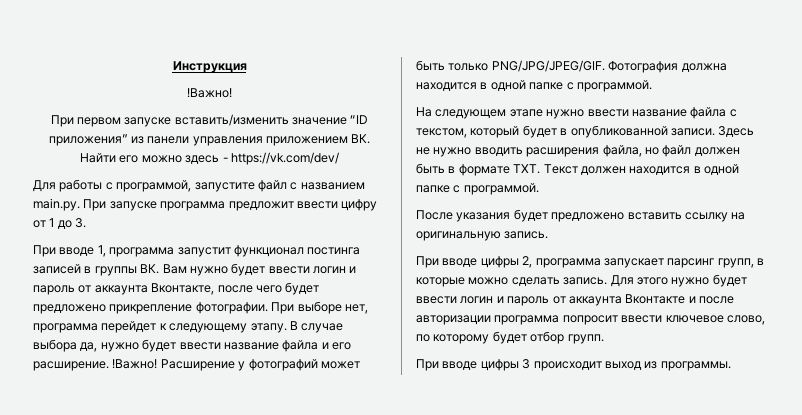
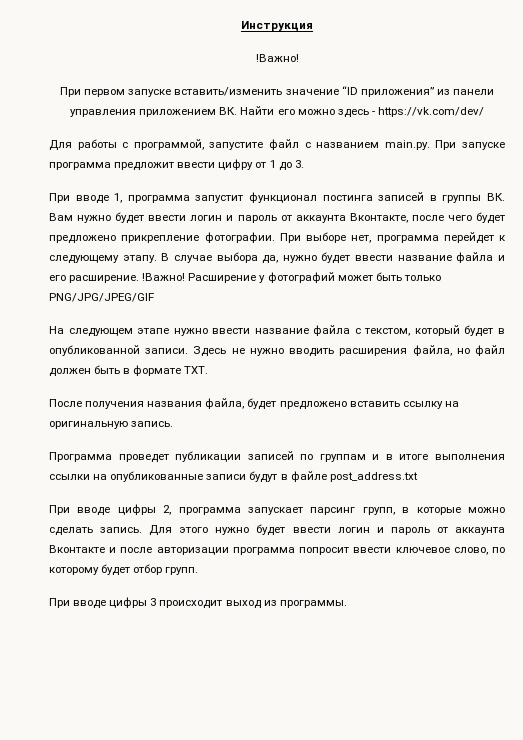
[491,60,727,73] [416,80,652,92] PNG/JPG/JPEG/GIF. Фотография должна находится в одной папке с программой. -> [49,293,154,302] PNG/JPG/JPEG/GIF
[543,164,739,175] [416,183,539,195] [416,210,511,222] Текст должен находится в одной папке с программой. // После указания -> [49,398,245,409] // После получения названия файла,
(549, 235) none -> [49,451,505,463] [49,471,418,483] // Программа проведет публикации записей по группам и в итоге выполнения ссылки на опубликованные записи будут в файле post_address.txt

